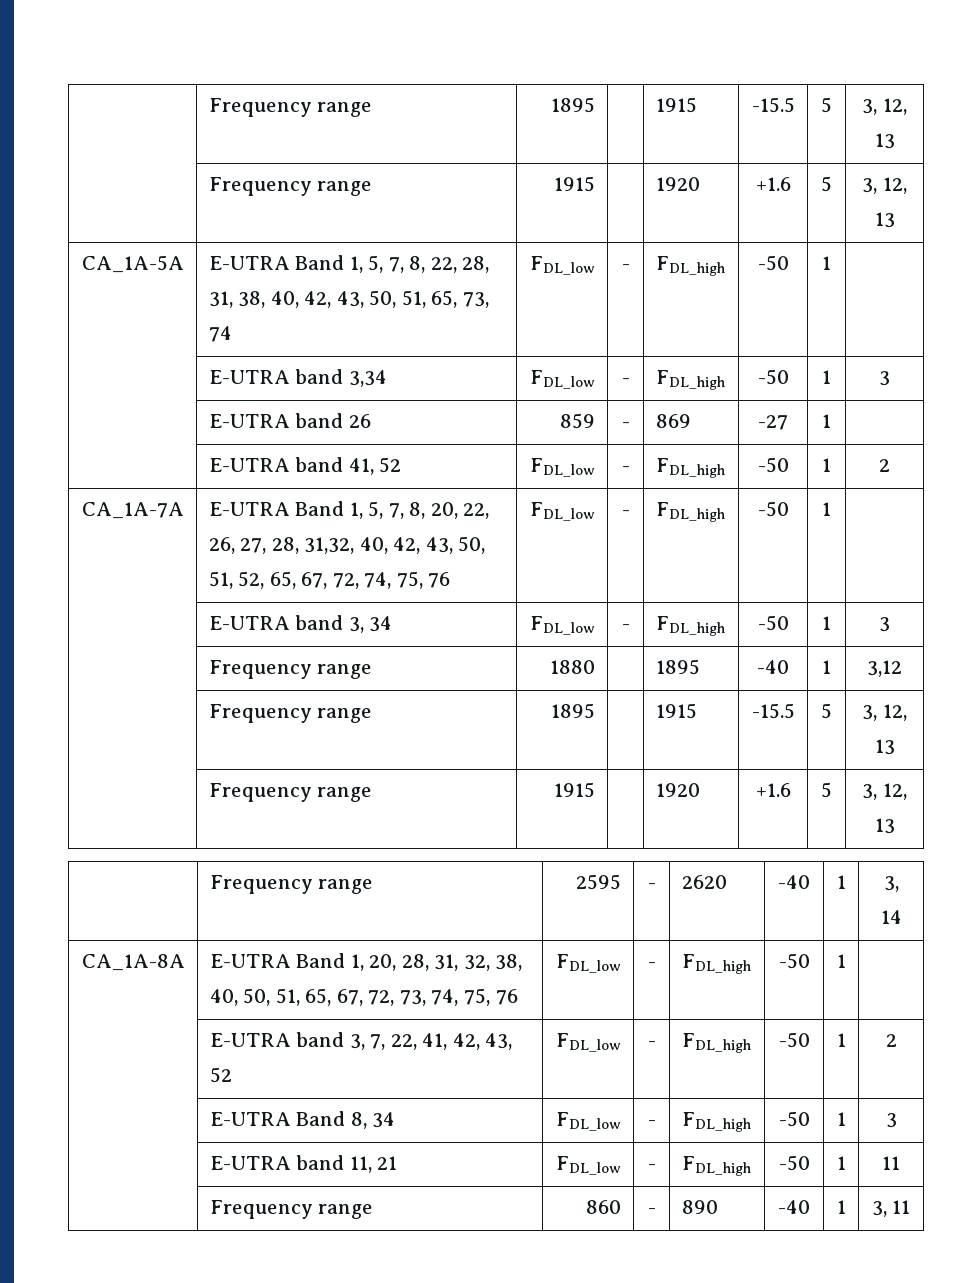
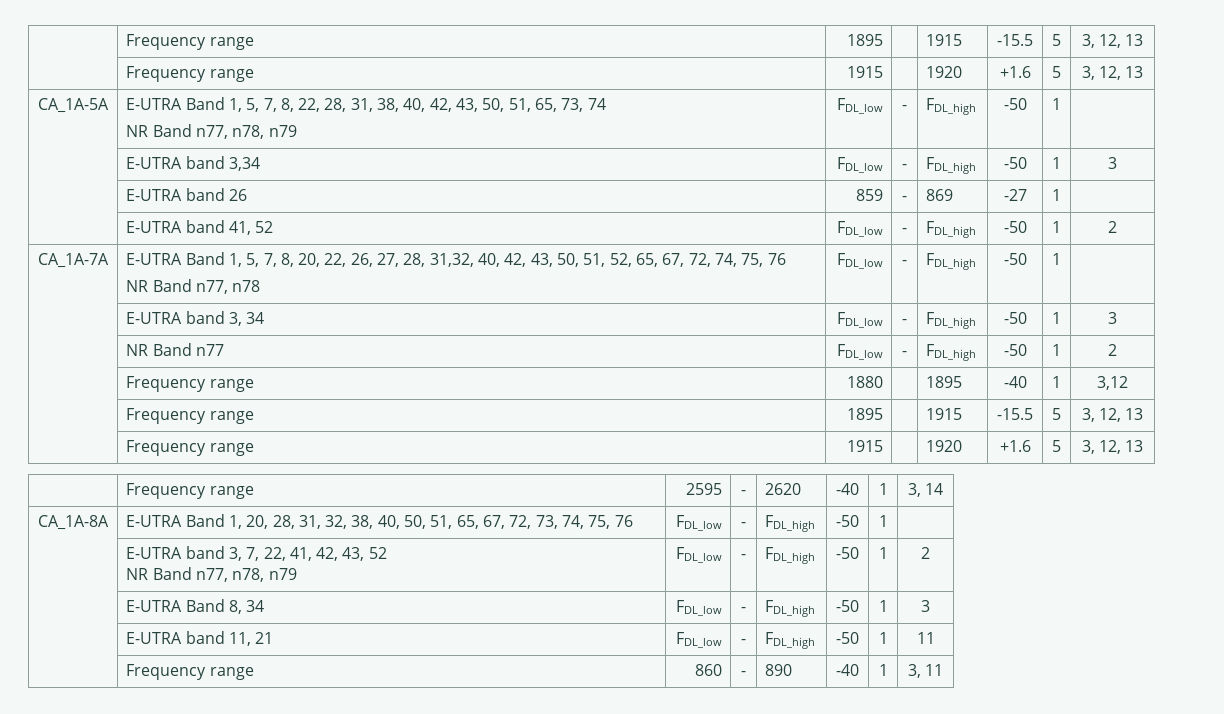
(232, 334) none -> [126,124,297,139] // NR Band n77, n78, n79
(451, 580) none -> [126,279,261,294] // NR Band n77, n78
(890, 624) none -> [126,343,224,356] [836,344,883,360] [902,351,907,356] [926,344,977,361] [1003,344,1027,356] [1052,344,1061,356] [1108,344,1117,356] // | NR Band n77 | FDL_low | - | FDL_high | -50 | 1 | 2
(232, 1075) none -> [126,567,297,582] // NR Band n77, n78, n79

